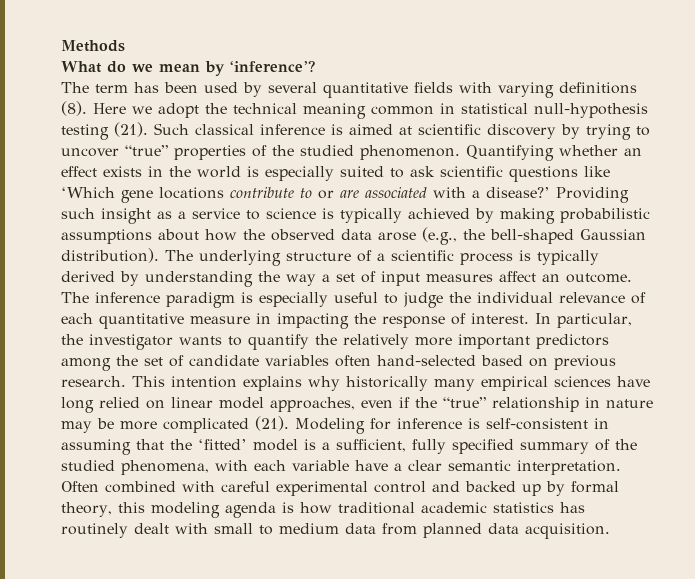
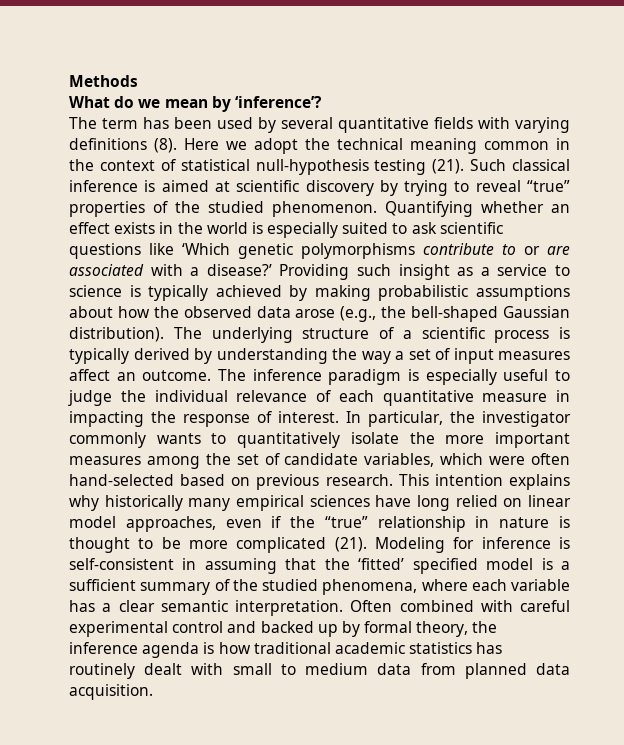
(455, 108) none -> [69,159,176,171] the context of
[61,148,119,157] uncover -> [475,180,521,192] reveal
[121,187,224,203] gene locations -> [238,243,415,259] genetic polymorphisms
(173, 342) none -> [69,432,146,448] commonly
[248,334,409,350] quantify the relatively -> [237,432,435,448] quantitatively isolate the
[536,334,609,349] predictors -> [69,456,141,465] measures
[265,355,329,366] variables -> [364,453,526,467] variables, which were
[61,421,92,433] may -> [559,516,570,528] [69,537,154,553] is thought to
(247, 444) none -> [412,558,478,574] specified
[336,439,514,454] sufficient, fully specified -> [69,579,136,591] sufficient
[215,460,248,471] with -> [421,579,468,591] where
[355,460,388,471] have -> [69,600,95,612] has
[117,502,220,518] this modeling -> [472,621,498,633] [69,642,138,654] the inference

